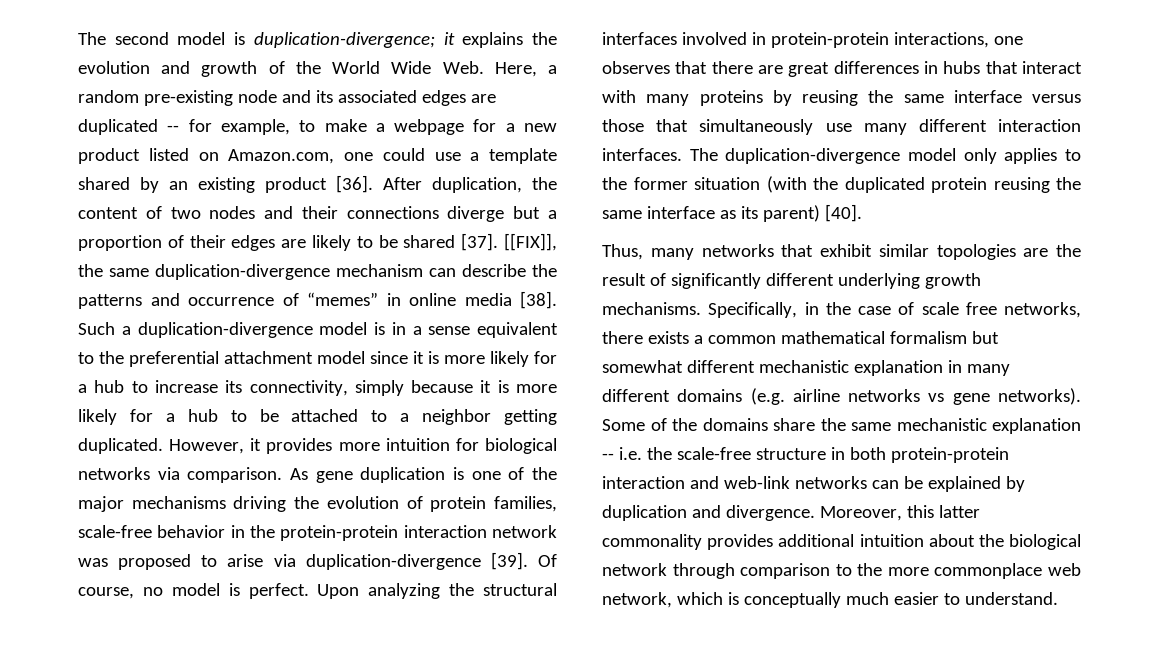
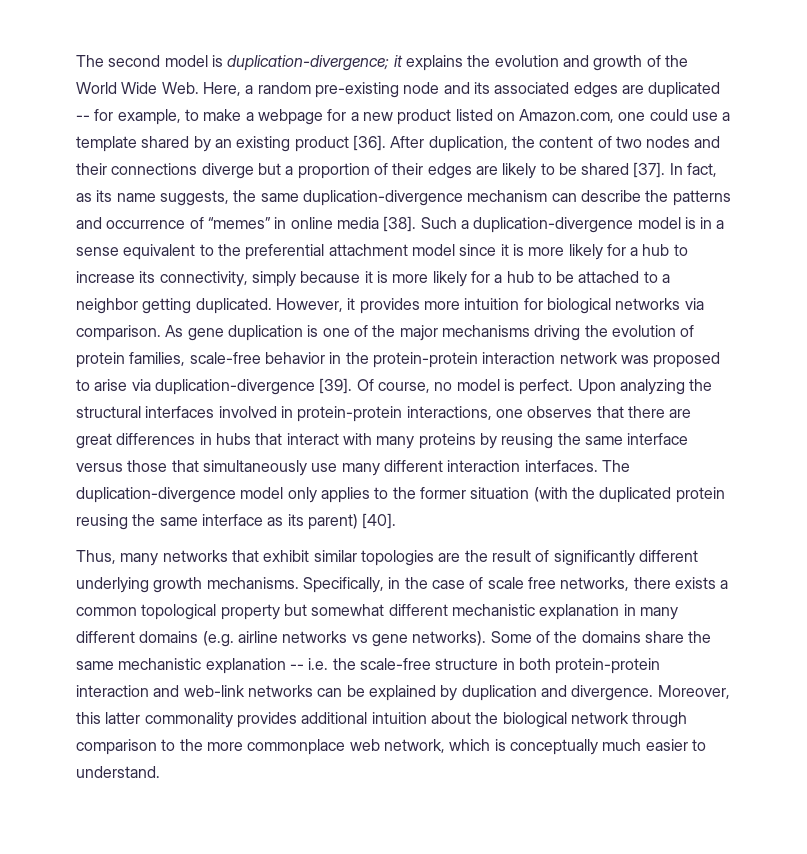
[504,233,557,251] [[FIX]], -> [669,163,718,177] [76,190,229,206] In fact, as its name suggests,
[780,331,967,344] mathematical formalism -> [141,604,280,620] topological property

